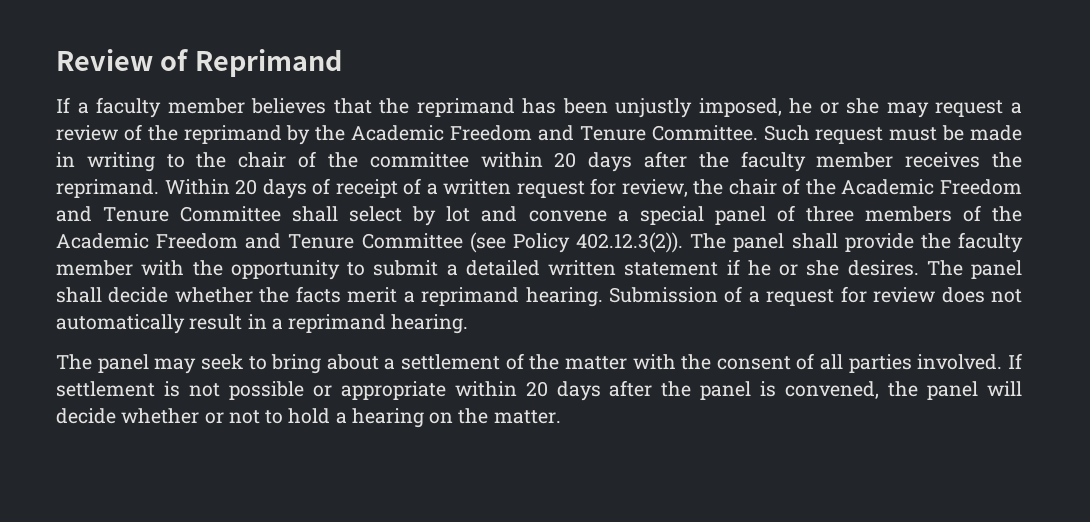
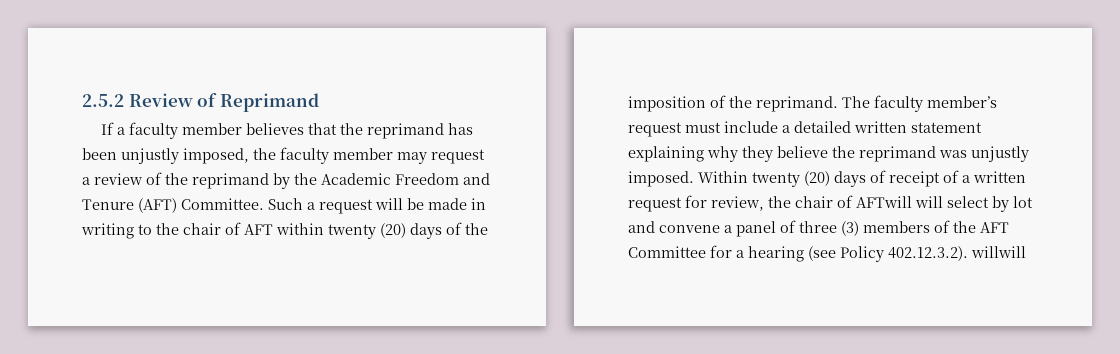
(56, 60) none -> [82,94,124,107] 2.5.2
[789,98,880,114] he or she -> [253,147,393,164] the faculty member
(646, 133) none -> [138,198,177,213] (AFT)
[815,127,938,144] request must -> [307,198,403,214] a request will
[327,151,1022,172] [56,179,258,198] the committee within 20 days after the faculty member receives the reprimand. Within 20 -> [244,222,488,239] [628,95,997,112] [628,121,982,137] [628,146,1029,162] [628,171,830,187] AFT within twenty (20) days of the imposition of the reprimand. The faculty member’s request must include a detailed written statement explaining why they believe the reprimand was unjustly imposed. Within twenty (20)
[805,179,1022,195] [56,206,339,222] the Academic Freedom and Tenure Committee shall -> [856,196,943,208] AFTwill will
[639,206,704,225] special -> (732, 229) none
(854, 214) none -> [841,221,859,236] (3)
[56,232,1024,253] [56,259,1022,280] [56,286,1022,307] [56,314,469,334] [56,353,1023,374] [56,380,1022,401] [56,408,561,428] Academic Freedom and Tenure Committee (see Policy 402.12.3(2)). The panel shall provide the faculty member with the opportunity to submit a detailed written statement if he or she desires. The panel shall decide whether the facts merit a reprimand hearing. Submission of a request for review does not automatically result in a reprimand hearing. // The panel may seek to bring about a settlement of the matter with the consent of all parties involved. If settlement is not possible or appropriate within 20 days after the panel is convened, the panel will decide whether or not to hold a hearing on the matter. -> [980,222,1009,233] [628,245,1026,262] AFT Committee for a hearing (see Policy 402.12.3.2). willwill

